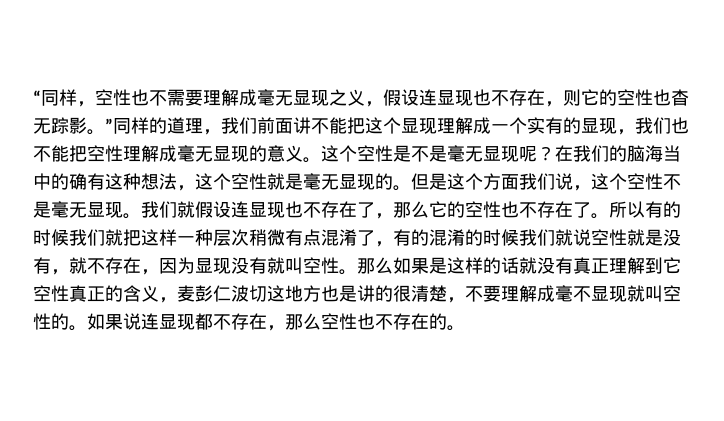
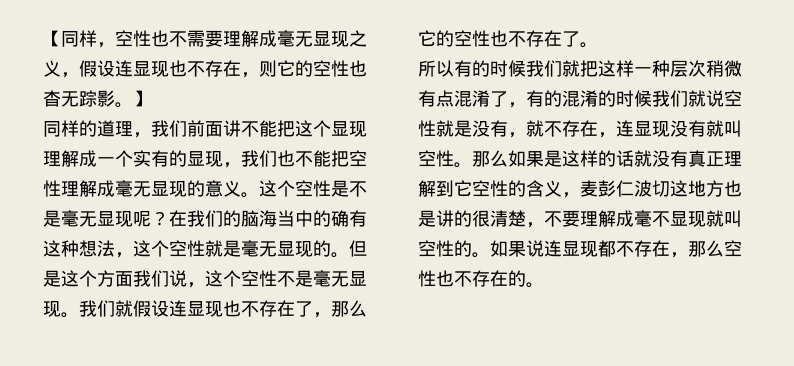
[33,90,41,104] “ -> [43,30,61,47] 【
[105,118,113,132] ” -> [133,90,151,107] 】 //
(609, 216) none -> (598, 45) //
[159,257,195,274] 因为 -> [616,120,634,137] 连
[69,285,105,302] 真正 -> (508, 188) none

